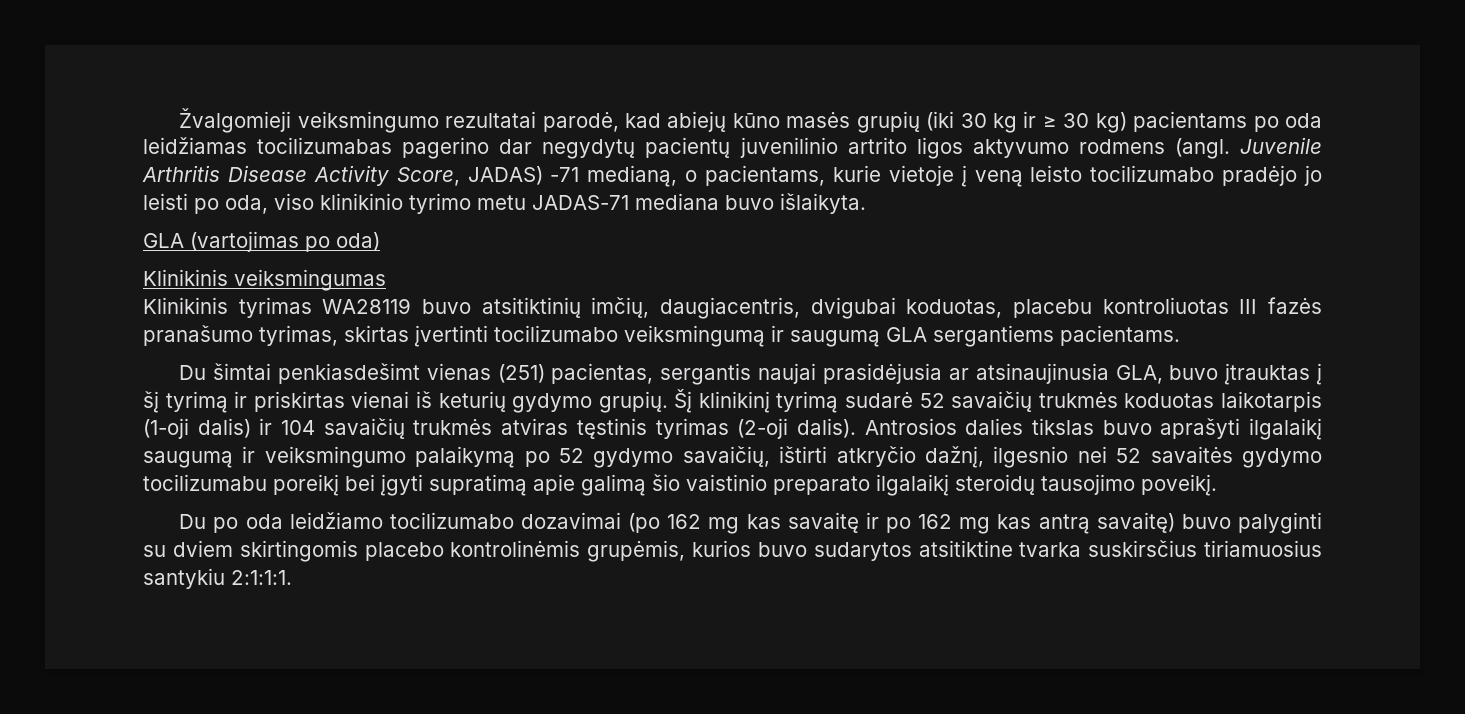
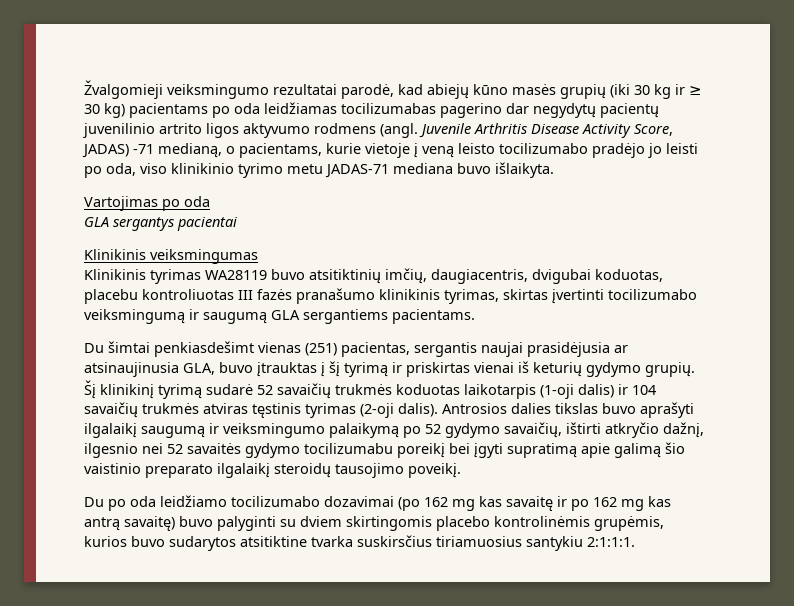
[143,231,380,252] GLA (vartojimas po oda) -> [84,196,210,211] [84,217,237,231] Vartojimas po oda // GLA sergantys pacientai
(253, 335) none -> [379,289,440,300] klinikinis

